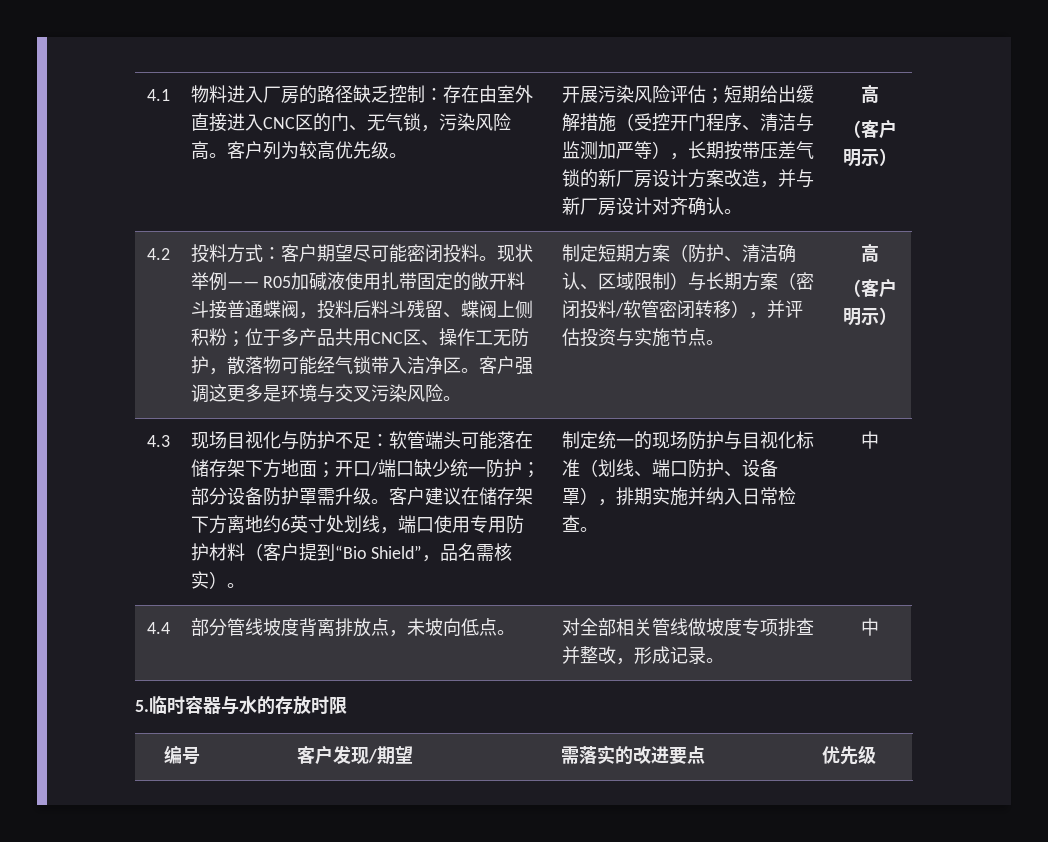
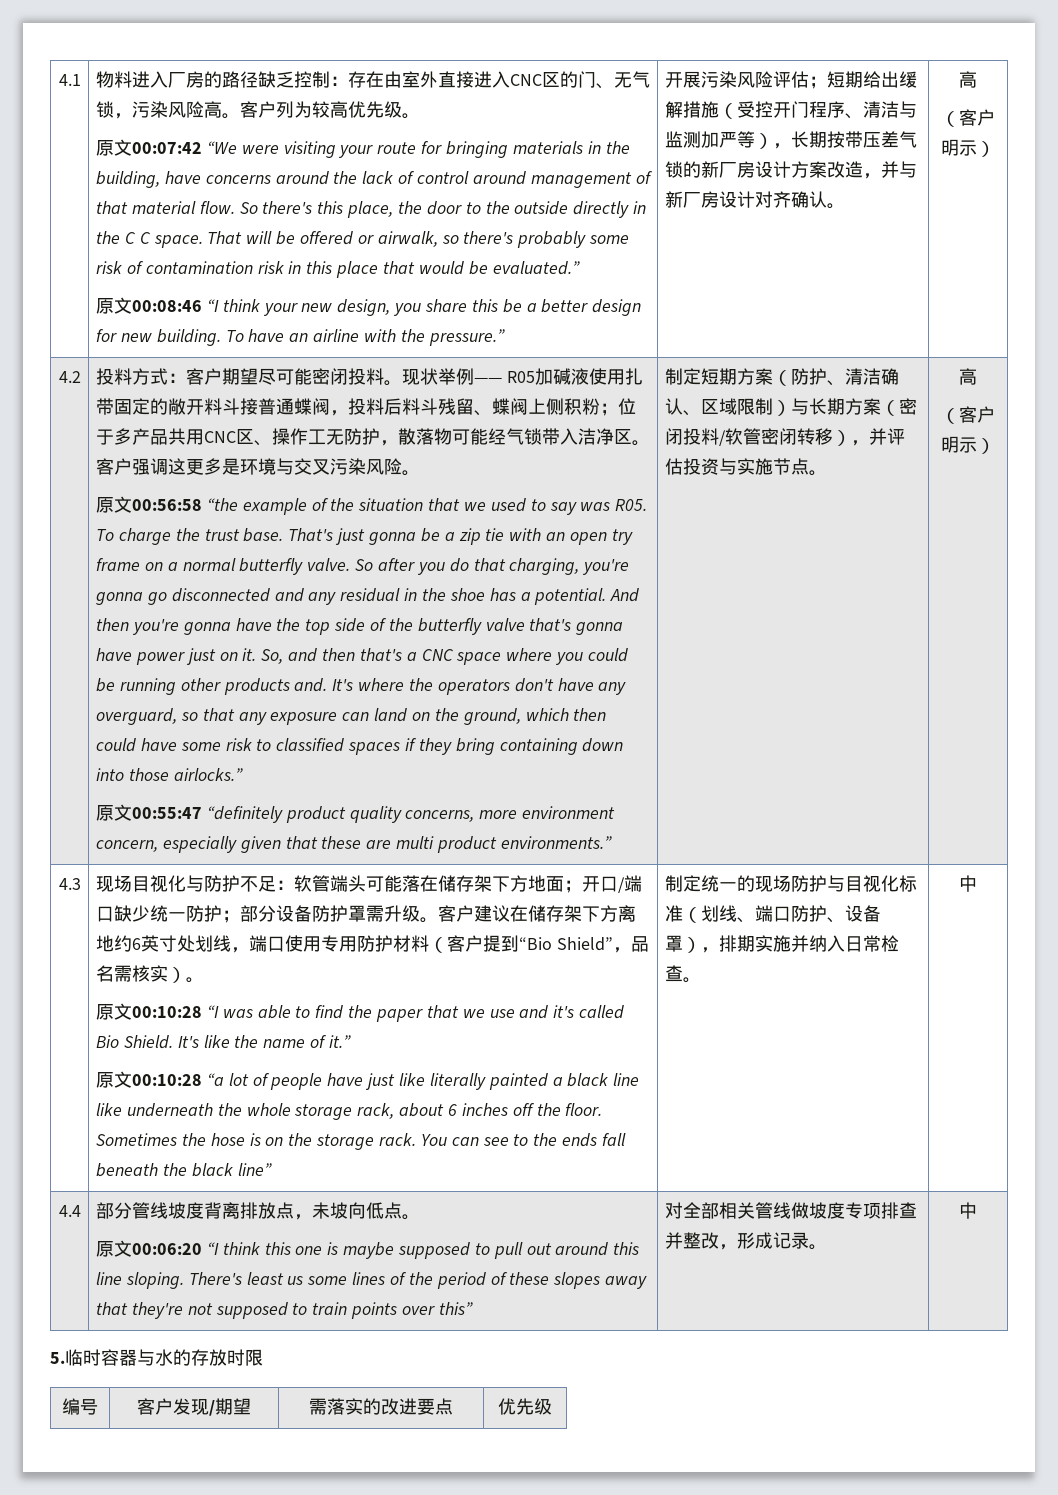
(407, 155) none -> [95,139,630,158] [95,171,653,188] [95,201,647,218] [95,231,630,248] [95,261,580,278] [95,297,642,316] [95,329,505,346] // 原文00:07:42 “We were visiting your route for bringing materials in the building, have concerns around the lack of control around management of that material flow. So there's this place, the door to the outside directly in the C C space. That will be offered or airwalk, so there's probably some risk of contamination risk in this place that would be evaluated.” // 原文00:08:46 “I think your new design, you share this be a better design for new building. To have an airline with the pressure.”
(461, 398) none -> [95,496,648,515] [95,528,633,545] [95,558,630,575] [95,588,640,605] [95,618,624,635] [95,648,629,665] [95,678,627,695] [95,708,607,725] [95,738,624,755] [95,768,243,781] [95,804,616,823] [95,836,612,853] // 原文00:56:58 “the example of the situation that we used to say was R05. To charge the trust base. That's just gonna be a zip tie with an open try frame on a normal butterfly valve. So after you do that charging, you're gonna go disconnected and any residual in the shoe has a potential. And then you're gonna have the top side of the butterfly valve that's gonna have power just on it. So, and then that's a CNC space where you could be running other products and. It's where the operators don't have any overguard, so that any exposure can land on the ground, which then could have some risk to classified spaces if they bring containing down into those airlocks.” // 原文00:55:47 “definitely product quality concerns, more environment concern, especially given that these are multi product environments.”
(245, 585) none -> [95,1003,625,1022] [95,1035,352,1049] [95,1071,640,1090] [95,1103,603,1120] [95,1133,627,1150] [95,1163,272,1177] // 原文00:10:28 “I was able to find the paper that we use and it's called Bio Shield. It's like the name of it.” // 原文00:10:28 “a lot of people have just like literally painted a black line like underneath the whole storage rack, about 6 inches off the floor. Sometimes the hose is on the storage rack. You can see to the ends fall beneath the black line”
(515, 632) none -> [95,1240,640,1259] [95,1272,648,1289] [95,1302,473,1319] // 原文00:06:20 “I think this one is maybe supposed to pull out around this line sloping. There's least us some lines of the period of these slopes away that they're not supposed to train points over this”

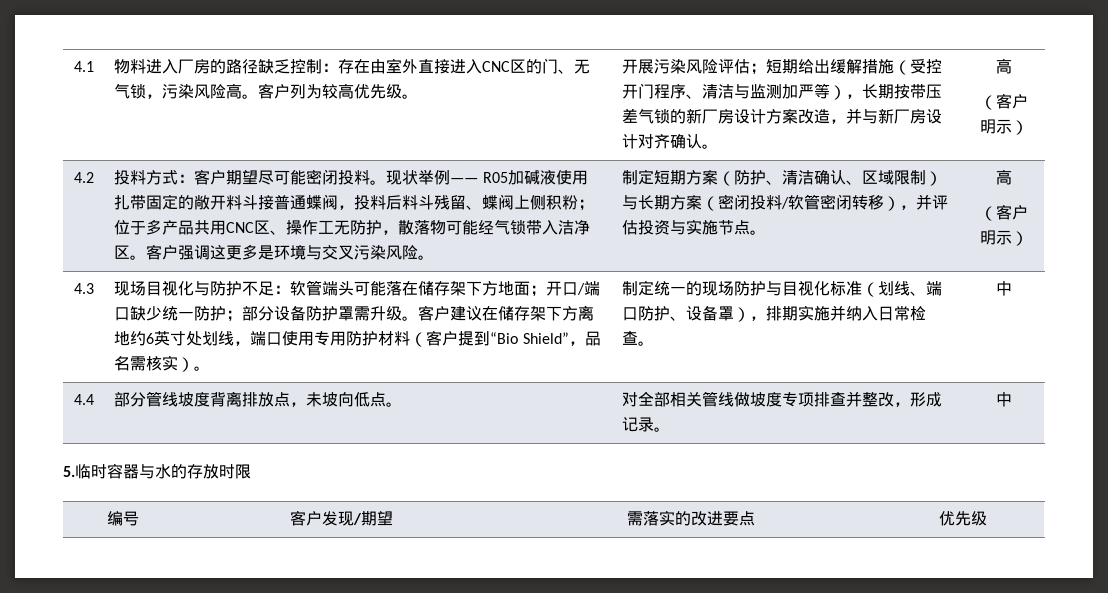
[95,139,630,158] [95,171,653,188] [95,201,647,218] [95,231,630,248] [95,261,580,278] [95,297,642,316] [95,329,505,346] // 原文00:07:42 “We were visiting your route for bringing materials in the building, have concerns around the lack of control around management of that material flow. So there's this place, the door to the outside directly in the C C space. That will be offered or airwalk, so there's probably some risk of contamination risk in this place that would be evaluated.” // 原文00:08:46 “I think your new design, you share this be a better design for new building. To have an airline with the pressure.” -> (419, 96) none
[95,496,648,515] [95,528,633,545] [95,558,630,575] [95,588,640,605] [95,618,624,635] [95,648,629,665] [95,678,627,695] [95,708,607,725] [95,738,624,755] [95,768,243,781] [95,804,616,823] [95,836,612,853] // 原文00:56:58 “the example of the situation that we used to say was R05. To charge the trust base. That's just gonna be a zip tie with an open try frame on a normal butterfly valve. So after you do that charging, you're gonna go disconnected and any residual in the shoe has a potential. And then you're gonna have the top side of the butterfly valve that's gonna have power just on it. So, and then that's a CNC space where you could be running other products and. It's where the operators don't have any overguard, so that any exposure can land on the ground, which then could have some risk to classified spaces if they bring containing down into those airlocks.” // 原文00:55:47 “definitely product quality concerns, more environment concern, especially given that these are multi product environments.” -> (435, 257) none
[95,1003,625,1022] [95,1035,352,1049] [95,1071,640,1090] [95,1103,603,1120] [95,1133,627,1150] [95,1163,272,1177] // 原文00:10:28 “I was able to find the paper that we use and it's called Bio Shield. It's like the name of it.” // 原文00:10:28 “a lot of people have just like literally painted a black line like underneath the whole storage rack, about 6 inches off the floor. Sometimes the hose is on the storage rack. You can see to the ends fall beneath the black line” -> (211, 368) none
[95,1240,640,1259] [95,1272,648,1289] [95,1302,473,1319] // 原文00:06:20 “I think this one is maybe supposed to pull out around this line sloping. There's least us some lines of the period of these slopes away that they're not supposed to train points over this” -> (403, 404) none

